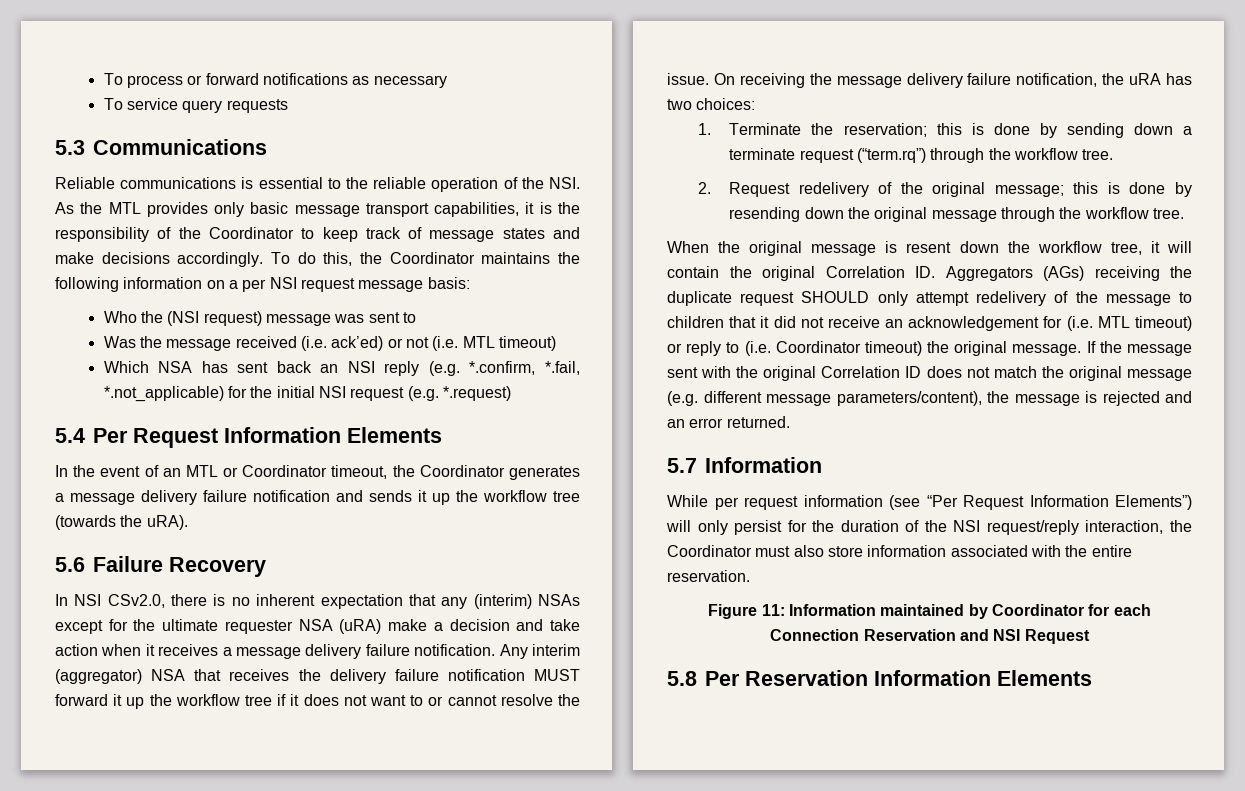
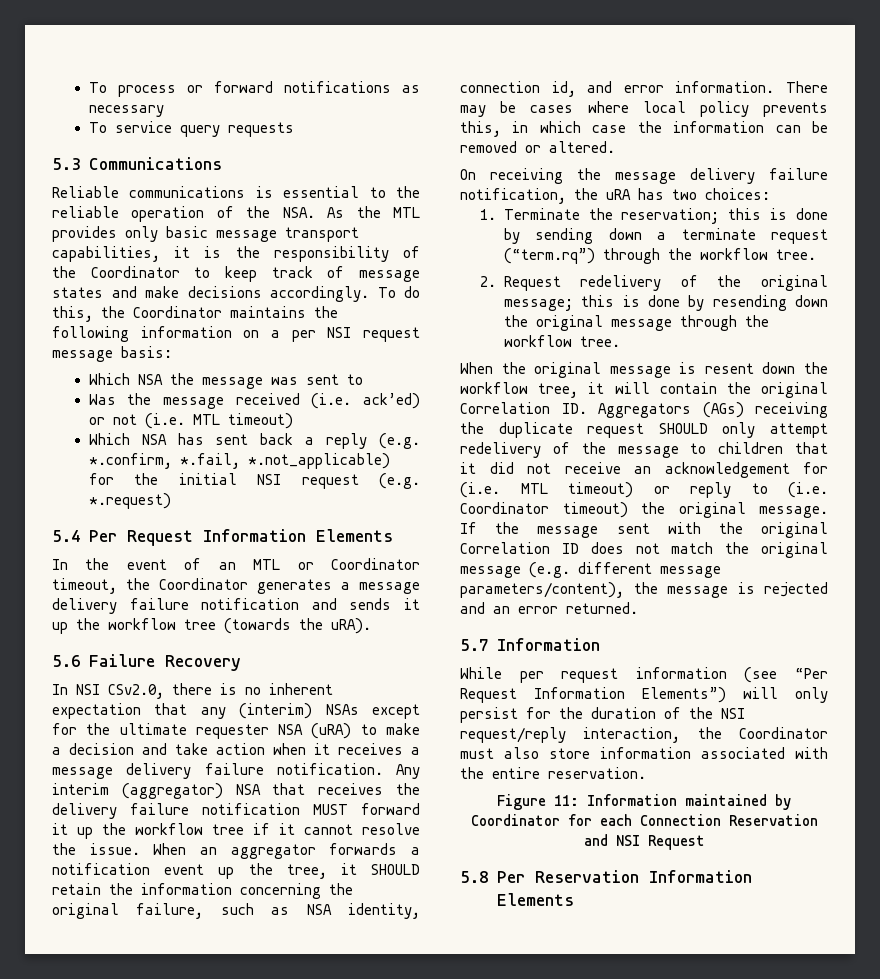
[549,177,580,189] NSI. -> [282,207,315,218] NSA.
[103,311,262,326] Who the (NSI request) -> [88,373,194,385] Which NSA the
[320,361,375,373] an NSI -> [305,437,315,445] a
(382, 626) none -> [360,724,377,735] to
[303,694,580,706] [667,73,709,85] does not want to or cannot resolve the issue. -> [304,823,420,835] [52,843,420,859] [52,863,420,879] [52,883,353,899] [52,903,420,919] [460,81,828,97] [460,101,828,117] [460,121,828,137] [460,141,615,153] cannot resolve the issue. When an aggregator forwards a notification event up the tree, it SHOULD retain the information concerning the original failure, such as NSA identity, connection id, and error information. There may be cases where local policy prevents this, in which case the information can be removed or altered. //

